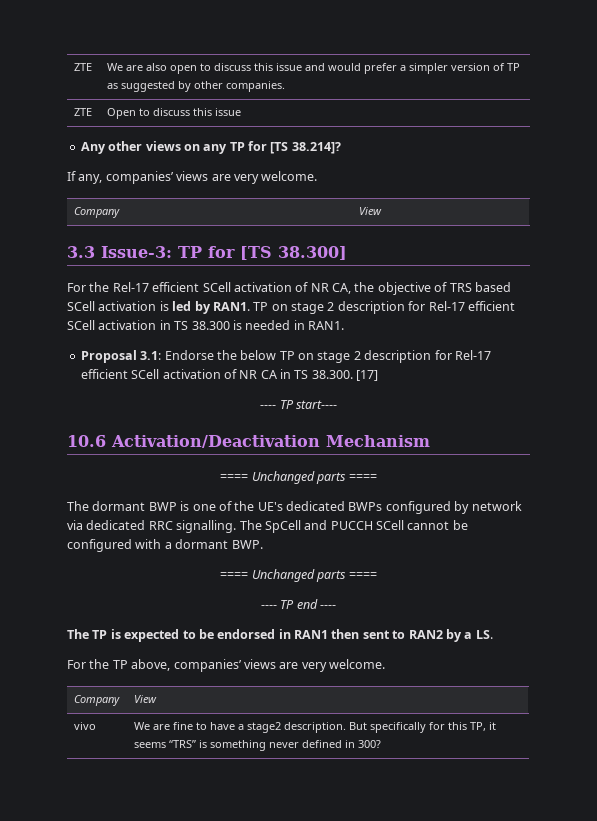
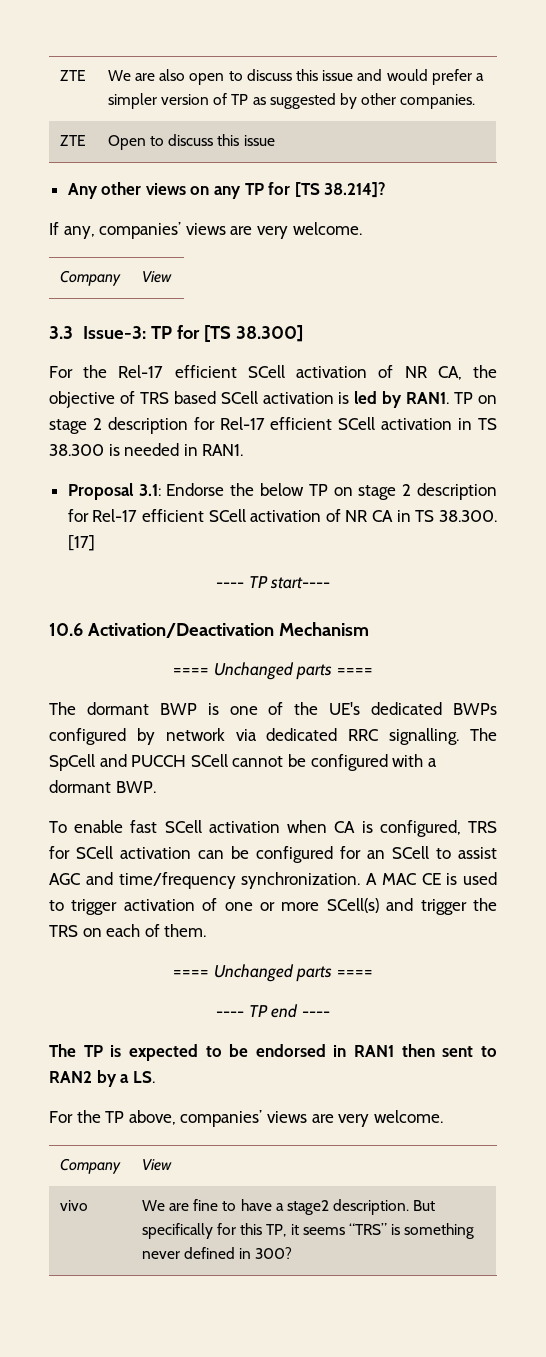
(263, 544) none -> [49,820,497,837] [49,846,497,863] [49,872,497,889] [49,898,497,915] [49,924,207,937] // To enable fast SCell activation when CA is configured, TRS for SCell activation can be configured for an SCell to assist AGC and time/frequency synchronization. A MAC CE is used to trigger activation of one or more SCell(s) and trigger the TRS on each of them.

